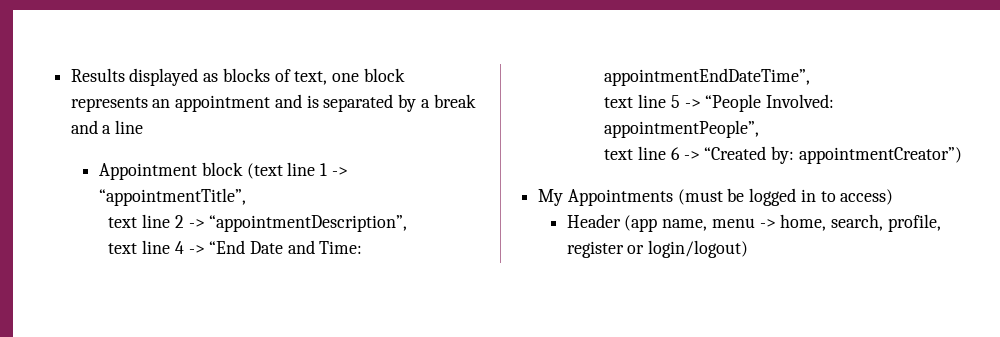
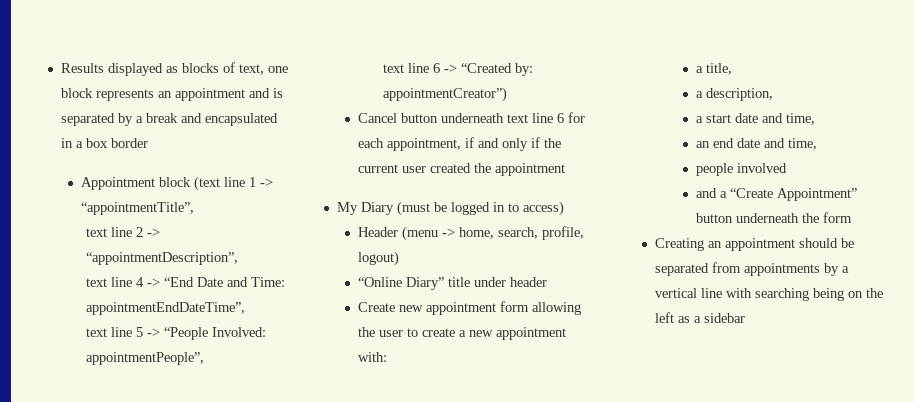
[102,120,144,134] a line -> [204,113,278,126] [60,138,148,148] encapsulated in a box border
(962, 155) none -> [357,112,585,123] [357,137,561,151] [357,163,565,176] // Cancel button underneath text line 6 for each appointment, if and only if the current user created the appointment
[567,189,673,206] Appointments -> [360,202,394,215] Diary
[624,215,755,232] (app name, menu -> [401,226,438,241] (menu
[566,240,749,258] register or login/logout) -> [357,251,399,266] [357,277,547,290] [357,301,581,315] [357,327,566,340] [357,352,387,362] [696,63,733,75] [696,88,774,101] [696,113,816,125] [696,138,818,150] [696,163,788,176] [696,188,858,201] [696,212,853,223] [654,238,854,251] [654,262,849,276] [654,288,883,301] [654,312,745,323] logout) // “Online Diary” title under header // Create new appointment form allowing the user to create a new appointment with: // a title, // a description, // a start date and time, // an end date and time, // people involved // and a “Create Appointment” button underneath the form // Creating an appointment should be separated from appointments by a vertical line with searching being on the left as a sidebar

